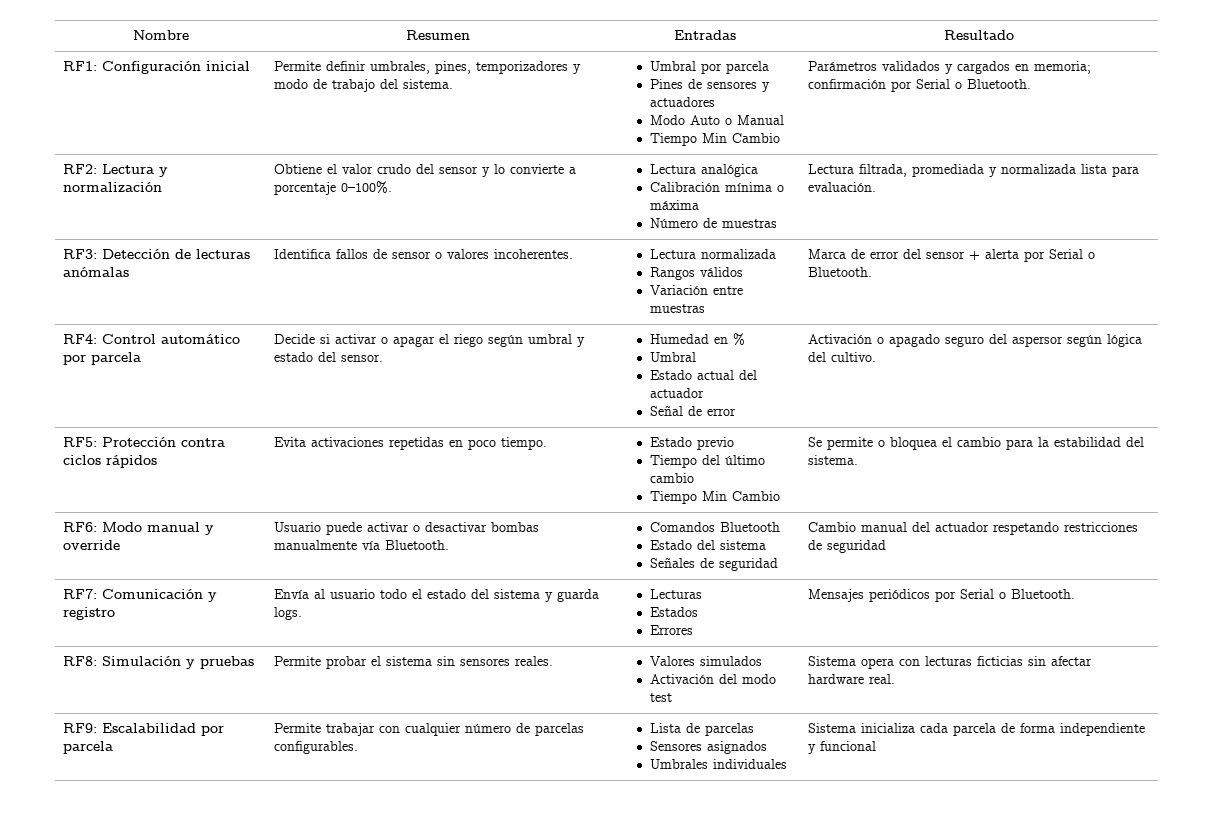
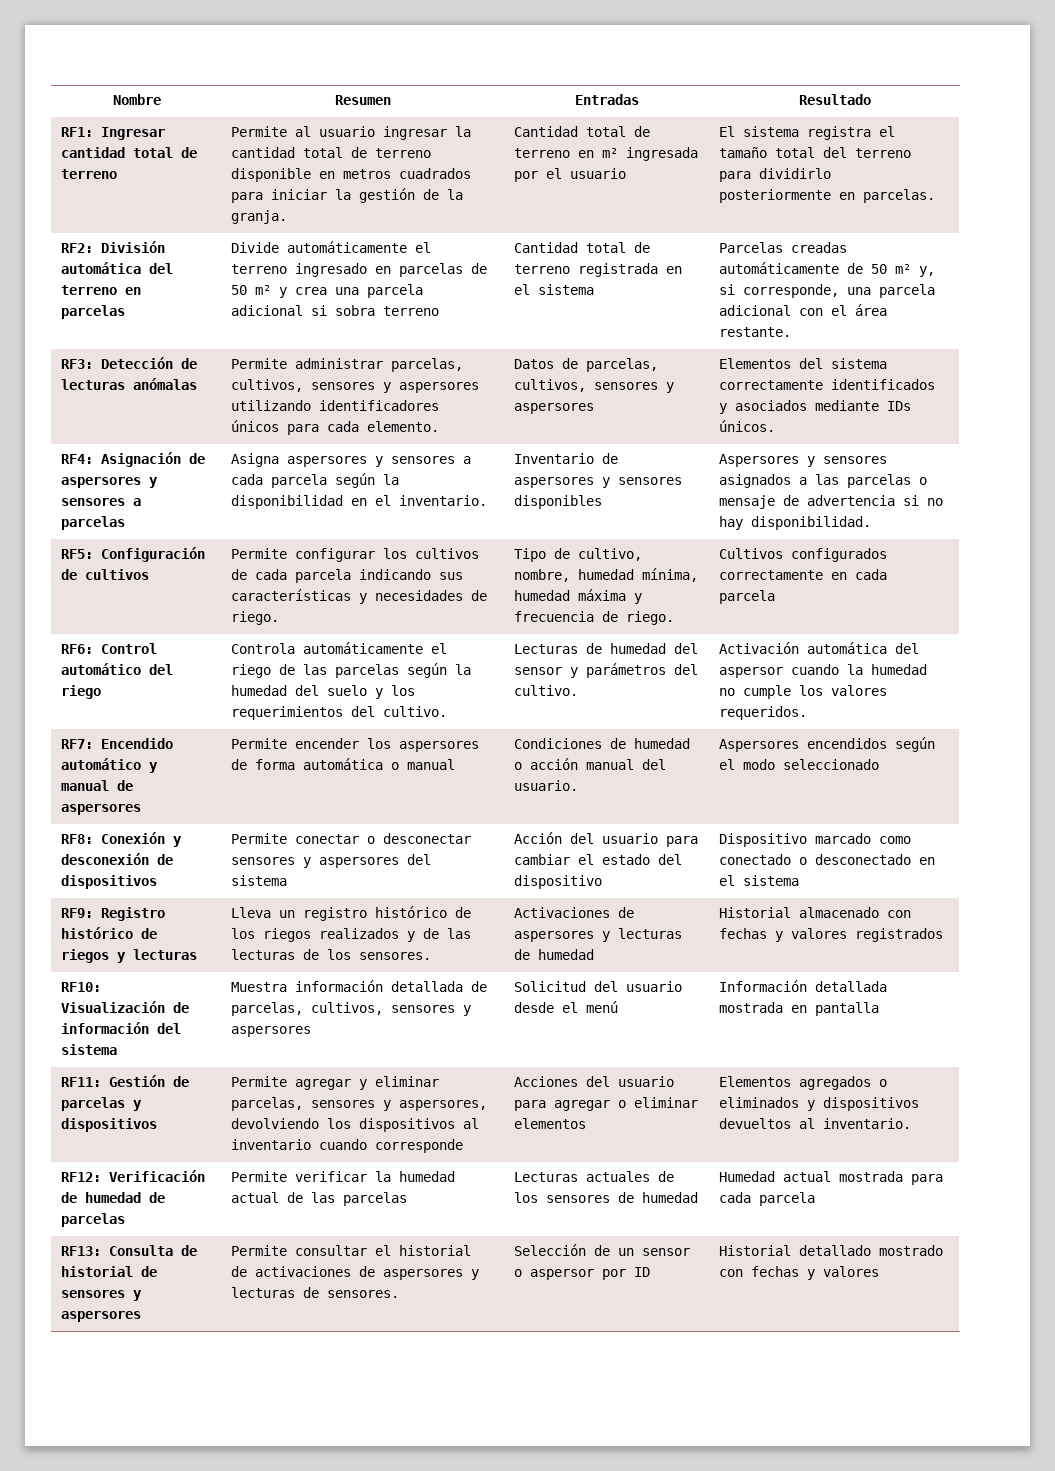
[102,61,251,74] [274,61,582,74] [274,79,454,92] [649,61,769,74] [649,79,770,92] [649,97,715,107] [649,115,784,125] [649,133,780,146] [808,61,1092,74] [808,79,1032,92] [63,164,169,177] [63,182,163,192] [274,164,577,177] [274,181,393,195] [649,164,758,177] [649,182,784,192] [649,200,699,210] [649,218,777,228] [808,164,1140,177] [808,182,877,192] Configuración inicial | Permite definir umbrales, pines, temporizadores y modo de trabajo del sistema. | Umbral por parcela // Pines de sensores y actuadores // Modo Auto o Manual // Tiempo Min Cambio | Parámetros validados y cargados en memoria; confirmación por Serial o Bluetooth. // RF2: Lectura y normalización | Obtiene el valor crudo del sensor y lo convierte a porcentaje 0–100%. | Lectura analógica // Calibración mínima o máxima // Número de muestras | Lectura filtrada, promediada y normalizada lista para evaluación. -> [101,127,166,140] [61,147,198,158] [61,169,118,179] [231,126,472,140] [231,147,432,158] [231,168,472,182] [231,188,464,203] [231,210,288,224] [514,126,651,137] [514,147,699,161] [514,168,627,182] [719,126,896,140] [719,147,912,158] [719,168,832,182] [719,189,936,203] [61,241,166,253] [61,262,174,274] [61,285,142,295] [61,305,126,319] [231,241,432,253] [231,263,488,277] [231,284,424,298] [231,305,440,316] [514,242,651,253] [514,263,683,277] [514,284,595,295] [719,242,848,253] [719,262,936,277] [719,284,936,298] [719,304,888,316] [719,327,792,337] Ingresar cantidad total de terreno | Permite al usuario ingresar la cantidad total de terreno disponible en metros cuadrados para iniciar la gestión de la granja. | Cantidad total de terreno en m² ingresada por el usuario | El sistema registra el tamaño total del terreno para dividirlo posteriormente en parcelas. // RF2: División automática del terreno en parcelas | Divide automáticamente el terreno ingresado en parcelas de 50 m² y crea una parcela adicional si sobra terreno | Cantidad total de terreno registrada en el sistema | Parcelas creadas automáticamente de 50 m² y, si corresponde, una parcela adicional con el área restante.
[274,249,574,259] [649,249,776,259] [649,267,743,280] [649,285,743,295] [649,304,705,313] [808,249,1096,262] [808,267,873,277] [63,334,241,344] [63,352,142,365] [274,334,586,347] [274,352,384,362] [649,333,745,346] [649,352,696,362] [649,370,757,380] [649,388,704,398] [649,405,736,416] [808,334,1143,347] [808,352,877,362] [63,437,226,447] [63,455,158,468] [274,437,548,450] [649,437,734,450] [649,455,765,468] [649,473,694,483] [649,491,780,504] [808,437,1145,450] [808,455,859,465] [63,522,215,535] [63,540,121,550] [274,522,540,535] [274,540,450,550] [649,522,780,532] [649,540,766,550] [649,557,778,571] [808,522,1139,535] [808,540,887,553] [63,589,218,602] [63,607,116,620] [274,589,600,602] [274,607,303,620] [649,589,702,599] [649,607,698,617] [649,625,693,635] [808,589,1076,602] [63,656,255,669] [274,656,554,669] [649,656,762,666] [649,674,776,684] [649,693,672,702] [808,656,1093,669] [808,674,896,684] [63,723,225,736] [63,741,114,754] [274,723,585,736] [274,741,359,754] [649,723,754,736] [649,741,767,754] [649,759,787,769] [808,723,1146,736] [808,741,877,754] Identifica fallos de sensor o valores incoherentes. | Lectura normalizada // Rangos válidos // Variación entre muestras | Marca de error del sensor + alerta por Serial o Bluetooth. // RF4: Control automático por parcela | Decide si activar o apagar el riego según umbral y estado del sensor. | Humedad en % // Umbral // Estado actual del actuador // Señal de error | Activación o apagado seguro del aspersor según lógica del cultivo. // RF5: Protección contra ciclos rápidos | Evita activaciones repetidas en poco tiempo. | Estado previo // Tiempo del último cambio // Tiempo Min Cambio | Se permite o bloquea el cambio para la estabilidad del sistema. // RF6: Modo manual y override | Usuario puede activar o desactivar bombas manualmente vía Bluetooth. | Comandos Bluetooth // Estado del sistema // Señales de seguridad | Cambio manual del actuador respetando restricciones de seguridad // RF7: Comunicación y registro | Envía al usuario todo el estado del sistema y guarda logs. | Lecturas // Estados // Errores | Mensajes periódicos por Serial o Bluetooth. // RF8: Simulación y pruebas | Permite probar el sistema sin sensores reales. | Valores simulados // Activación del modo test | Sistema opera con lecturas ficticias sin afectar hardware real. // RF9: Escalabilidad por parcela | Permite trabajar con cualquier número de parcelas configurables. | Lista de parcelas // Sensores asignados // Umbrales individuales | Sistema inicializa cada parcela de forma independiente y funcional -> [231,358,464,372] [231,379,480,393] [231,400,440,411] [231,420,440,435] [514,358,659,372] [514,379,675,393] [514,403,595,414] [719,358,888,369] [719,379,936,390] [719,400,912,414] [719,420,776,432] [61,452,206,467] [61,477,159,488] [61,498,142,506] [61,516,126,530] [231,453,472,467] [231,473,400,488] [231,495,488,509] [514,453,619,464] [514,477,683,488] [514,495,603,509] [719,454,888,467] [719,474,928,488] [719,495,944,509] [719,516,872,530] [61,547,206,562] [61,569,150,580] [231,548,480,562] [231,569,464,583] [231,589,488,604] [231,611,280,625] [514,548,643,562] [514,568,699,582] [514,589,643,604] [514,611,675,625] [719,548,888,562] [719,569,888,580] [719,590,776,604] [61,643,158,654] [61,663,174,675] [61,685,102,699] [231,642,448,654] [231,663,472,678] [231,685,416,699] [231,706,448,720] [514,643,699,654] [514,663,699,678] [514,685,579,696] [719,642,920,654] [719,664,928,678] [719,685,888,699] [719,706,808,720] [61,738,174,749] [61,758,159,773] [61,780,134,791] [61,804,142,815] [231,738,480,752] [231,758,456,770] [514,738,691,749] [514,758,667,770] [514,780,579,791] [719,737,936,752] [719,759,880,770] [61,832,183,847] [61,853,174,865] [61,875,158,889] [231,833,472,844] [231,854,432,868] [231,875,288,886] [514,832,699,847] [514,854,683,865] [514,875,603,889] [719,833,912,847] [719,854,936,865] [719,875,800,886] [61,907,166,921] [61,927,158,939] [61,949,198,963] [231,906,472,921] [231,928,472,942] [231,949,432,960] [514,907,635,918] [514,928,683,942] [514,949,595,960] [719,907,912,918] [719,928,944,942] [61,982,102,992] [61,1001,190,1013] [61,1022,182,1034] [61,1044,118,1055] [231,980,488,992] [231,1002,472,1016] [231,1026,312,1037] [514,981,683,992] [514,1001,619,1013] [719,980,888,992] [719,1002,880,1016] [61,1075,190,1087] [61,1097,143,1111] [61,1118,158,1132] [231,1076,440,1090] [231,1097,488,1111] [231,1118,480,1132] [231,1139,464,1153] [514,1076,675,1087] [514,1097,699,1111] [514,1118,587,1129] [719,1076,888,1090] [719,1097,920,1111] [719,1118,912,1129] [61,1170,206,1182] [61,1192,166,1203] [61,1213,126,1227] [231,1171,456,1182] [231,1192,408,1206] [514,1171,675,1182] [514,1192,699,1203] [719,1171,944,1185] [719,1192,816,1206] [61,1245,198,1256] [61,1266,158,1277] [61,1290,143,1301] [61,1311,142,1322] [231,1245,472,1256] [231,1266,480,1280] [231,1287,400,1298] [514,1244,691,1256] [514,1267,651,1280] [719,1245,944,1256] [719,1266,880,1280] Permite administrar parcelas, cultivos, sensores y aspersores utilizando identificadores únicos para cada elemento. | Datos de parcelas, cultivos, sensores y aspersores | Elementos del sistema correctamente identificados y asociados mediante IDs únicos. // RF4: Asignación de aspersores y sensores a parcelas | Asigna aspersores y sensores a cada parcela según la disponibilidad en el inventario. | Inventario de aspersores y sensores disponibles | Aspersores y sensores asignados a las parcelas o mensaje de advertencia si no hay disponibilidad. // RF5: Configuración de cultivos | Permite configurar los cultivos de cada parcela indicando sus características y necesidades de riego. | Tipo de cultivo, nombre, humedad mínima, humedad máxima y frecuencia de riego. | Cultivos configurados correctamente en cada parcela // RF6: Control automático del riego | Controla automáticamente el riego de las parcelas según la humedad del suelo y los requerimientos del cultivo. | Lecturas de humedad del sensor y parámetros del cultivo. | Activación automática del aspersor cuando la humedad no cumple los valores requeridos. // RF7: Encendido automático y manual de aspersores | Permite encender los aspersores de forma automática o manual | Condiciones de humedad o acción manual del usuario. | Aspersores encendidos según el modo seleccionado // RF8: Conexión y desconexión de dispositivos | Permite conectar o desconectar sensores y aspersores del sistema | Acción del usuario para cambiar el estado del dispositivo | Dispositivo marcado como conectado o desconectado en el sistema // RF9: Registro histórico de riegos y lecturas | Lleva un registro histórico de los riegos realizados y de las lecturas de los sensores. | Activaciones de aspersores y lecturas de humedad | Historial almacenado con fechas y valores registrados // RF10: Visualización de información del sistema | Muestra información detallada de parcelas, cultivos, sensores y aspersores | Solicitud del usuario desde el menú | Información detallada mostrada en pantalla // RF11: Gestión de parcelas y dispositivos | Permite agregar y eliminar parcelas, sensores y aspersores, devolviendo los dispositivos al inventario cuando corresponde | Acciones del usuario para agregar o eliminar elementos | Elementos agregados o eliminados y dispositivos devueltos al inventario. // RF12: Verificación de humedad de parcelas | Permite verificar la humedad actual de las parcelas | Lecturas actuales de los sensores de humedad | Humedad actual mostrada para cada parcela // RF13: Consulta de historial de sensores y aspersores | Permite consultar el historial de activaciones de aspersores y lecturas de sensores. | Selección de un sensor o aspersor por ID | Historial detallado mostrado con fechas y valores

